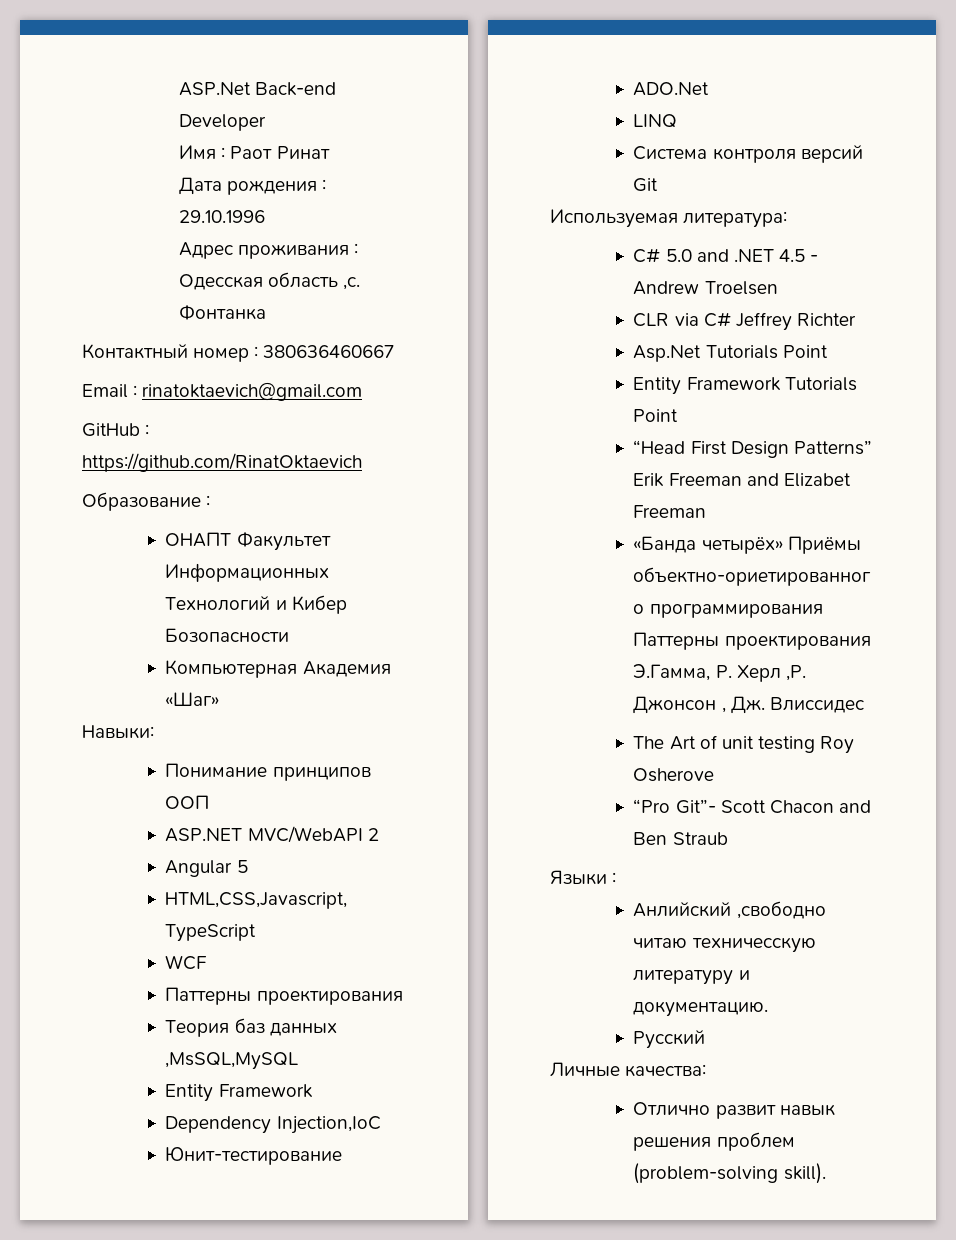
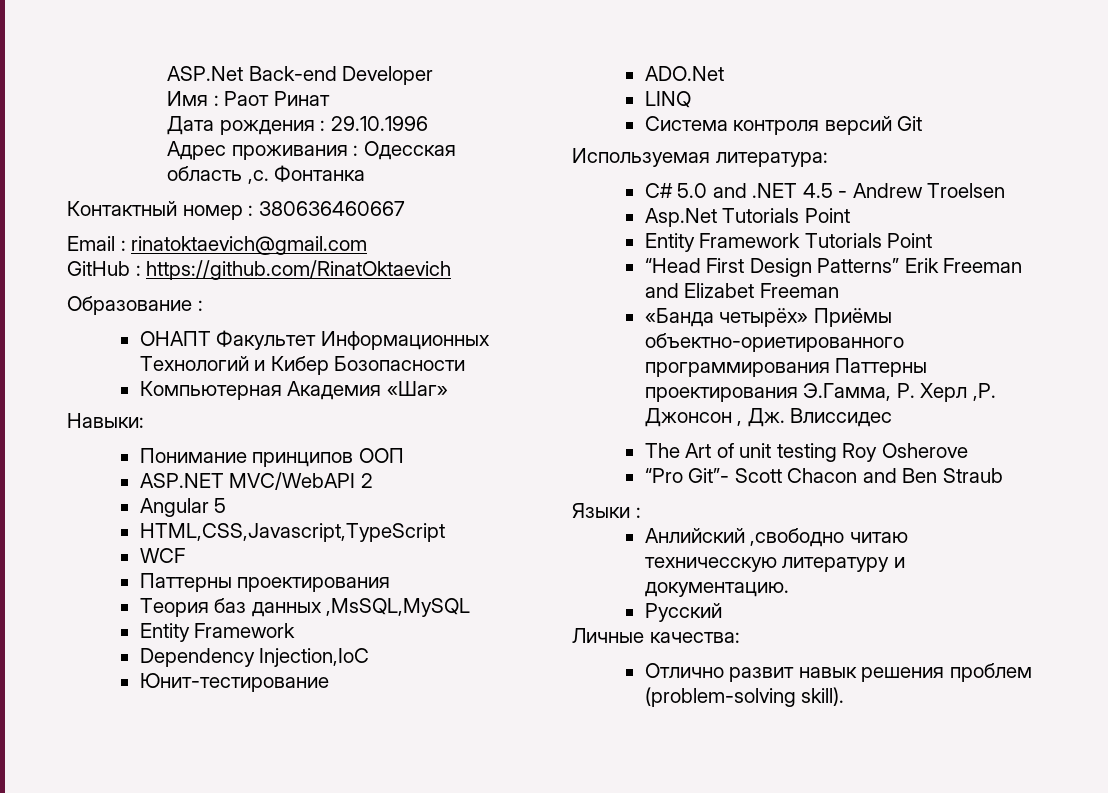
[633,312,856,331] // CLR via C# Jeffrey Richter -> (1006, 190) none

